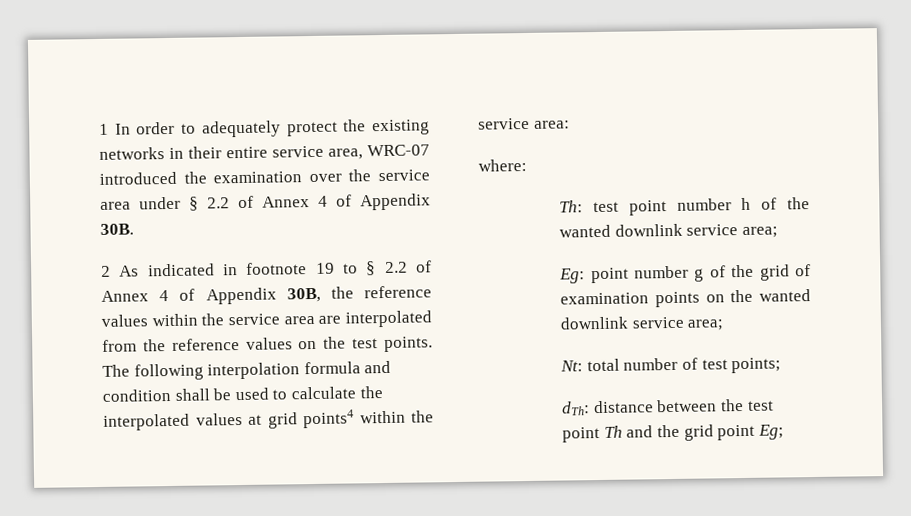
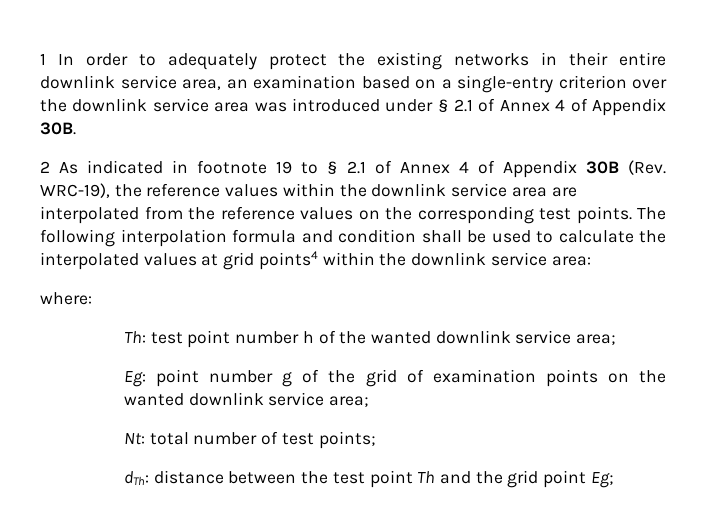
(268, 152) none -> [40,75,115,89] downlink
[367,144,430,157] [99,171,303,185] WRC-07 introduced the examination -> [226,75,627,93] an examination based on a single-entry criterion
[378,169,430,182] [100,201,131,210] service area -> [72,98,380,112] downlink service area was introduced
[207,197,230,209] 2.2 -> [454,99,474,112] 2.1
[384,260,432,273] [101,287,321,305] 2.2 of Annex 4 of Appendix 30B, -> [347,160,666,178] [40,183,110,198] 2.1 of Annex 4 of Appendix 30B (Rev. WRC-19),
(225, 319) none -> [371,183,447,197] downlink
(347, 342) none -> [417,206,534,224] corresponding
(434, 416) none -> [411,252,487,266] downlink

